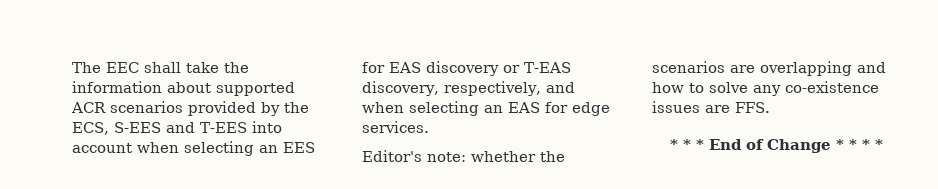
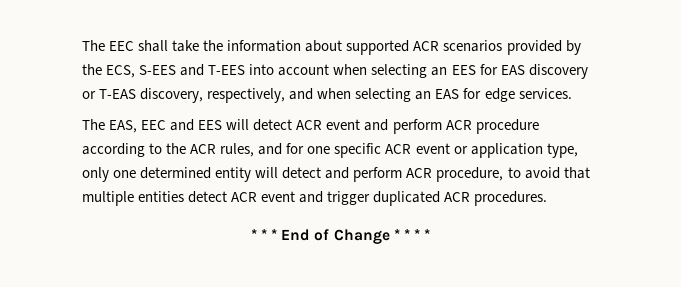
[362,150,565,162] [652,61,886,76] [652,81,879,96] [652,101,770,113] Editor's note: whether the scenarios are overlapping and how to solve any co-existence issues are FFS. -> [82,119,539,134] [82,143,578,158] [82,167,590,182] [82,191,548,206] The EAS, EEC and EES will detect ACR event and perform ACR procedure according to the ACR rules, and for one specific ACR event or application type, only one determined entity will detect and perform ACR procedure, to avoid that multiple entities detect ACR event and trigger duplicated ACR procedures.

